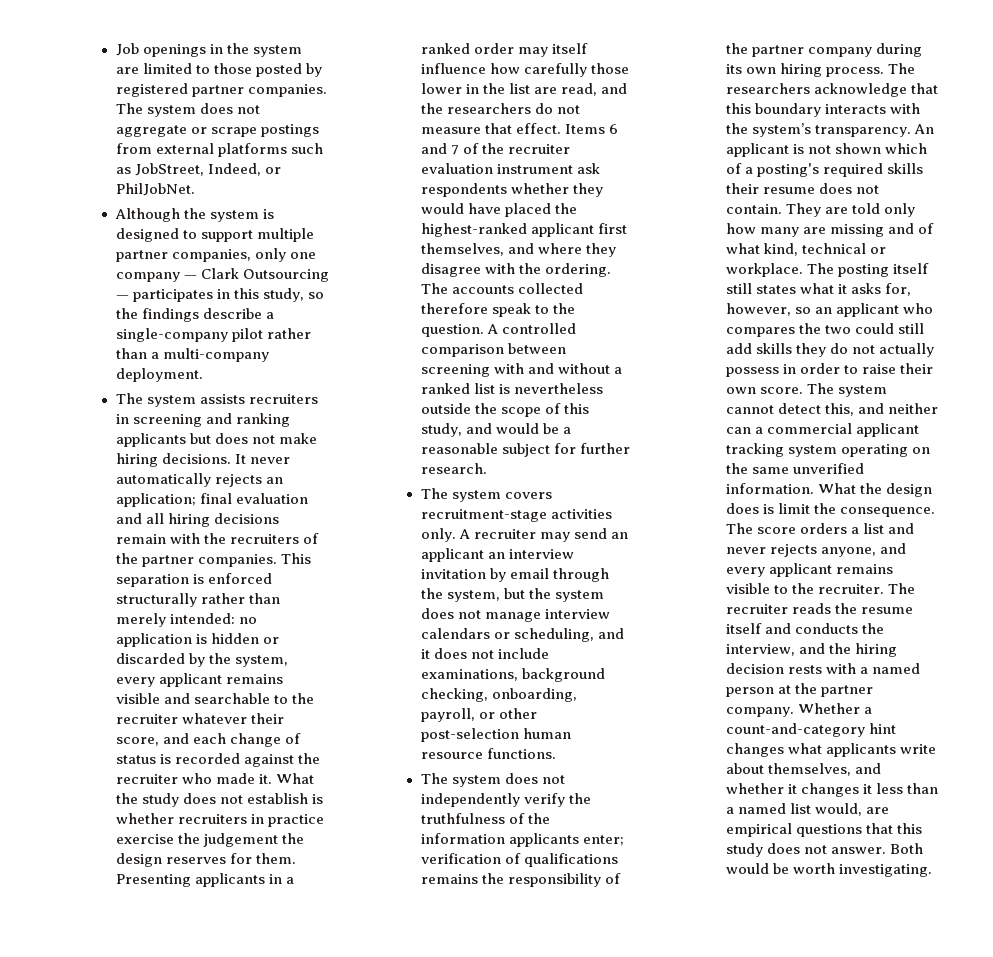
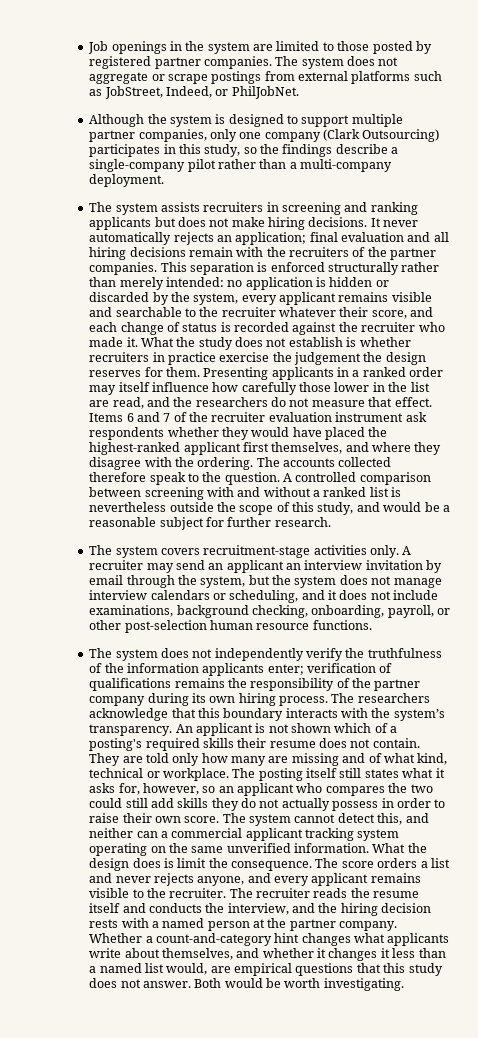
[183,268,329,282] [115,295,129,299] — Clark Outsourcing — -> [323,129,440,142] (Clark Outsourcing)

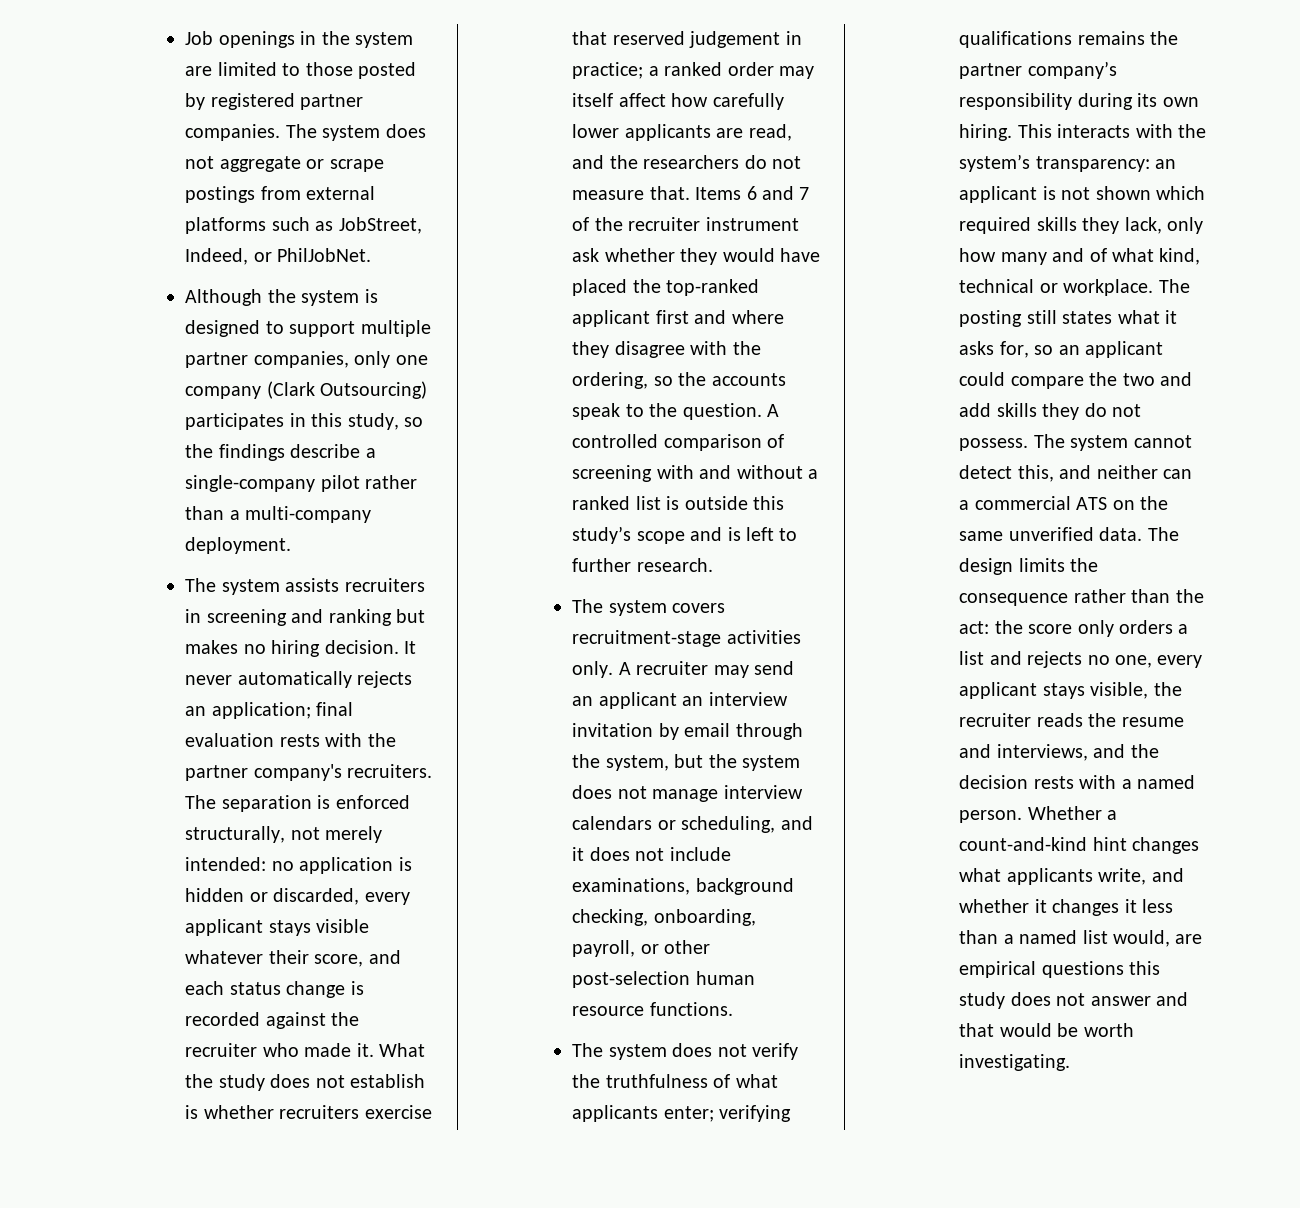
[89,217,368,230] applicants but does not make hiring decisions. -> [395,609,425,623] [185,640,399,657] but makes no hiring decision.
[407,232,449,242] [89,247,437,260] [89,262,440,275] [89,277,117,287] and all hiring decisions remain with the recruiters of the partner companies. This separation is enforced structurally rather than -> [279,733,396,747] [185,764,433,781] [185,795,410,812] [185,826,320,843] rests with the partner company's recruiters. The separation is enforced structurally, not
[89,292,432,305] [89,307,276,317] discarded by the system, every applicant remains visible and searchable to the recruiter -> [273,888,410,905] [185,919,370,936] discarded, every applicant stays visible
[120,322,218,335] change of status -> [229,981,346,998] status change
[152,352,426,365] [89,367,350,380] in practice exercise the judgement the design reserves for them. Presenting applicants in -> [364,1105,432,1119] [572,31,802,48] [572,62,644,79] exercise that reserved judgement in practice;
[151,382,209,392] influence -> [618,93,666,107] affect
[299,382,430,392] those lower in the list -> [572,124,711,141] lower applicants
[368,397,432,407] that effect. -> [649,186,690,200] that.
[268,412,332,422] evaluation -> (701, 224) none
[89,427,165,440] respondents -> (600, 255) none
[89,442,181,455] highest-ranked -> [666,279,760,296] top-ranked
[271,442,343,454] themselves, -> (689, 317) none
[197,457,392,470] [89,472,147,482] ordering. The accounts collected therefore -> [572,372,786,389] ordering, so the accounts
[89,487,142,497] between -> [767,434,785,448] of
[89,502,450,515] [89,517,224,530] nevertheless outside the scope of this study, and would be a reasonable subject for -> [684,496,784,510] [572,526,798,544] outside this study’s scope and is left to
[214,648,304,661] independently -> (747, 1050) none
[104,663,393,676] [89,678,421,691] [89,693,430,706] [89,708,284,721] the information applicants enter; verification of qualifications remains the responsibility of the partner company during its own hiring process. The researchers acknowledge that this boundary -> [735,1074,778,1088] [572,1105,792,1122] [959,31,1179,48] [959,61,1117,79] [959,93,1199,110] [959,124,1052,141] what applicants enter; verifying qualifications remains the partner company’s responsibility during its own hiring. This
[89,724,193,736] transparency. An -> [1035,156,1177,172] transparency: an
[374,723,398,733] [89,738,420,751] [89,753,169,766] of a posting's required skills their resume does not contain. They are told -> [959,217,1162,234] required skills they lack,
[268,753,339,766] are missing -> (1047, 258) none
[306,768,338,778] itself -> (1023, 318) none
[142,783,199,795] however, -> (1029, 349) none
[296,783,433,796] [89,798,148,808] who compares the two could still -> [959,372,1192,389] could compare the two and
[281,798,446,811] [89,813,220,823] actually possess in order to raise their own score. -> [959,438,1029,451] possess.
[245,828,400,841] [89,843,427,856] [89,858,450,871] [89,873,421,886] [89,888,420,898] [89,903,378,916] applicant tracking system operating on the same unverified information. What the design does is limit the consequence. The score orders a list and never rejects anyone, and every applicant remains visible to the recruiter. The recruiter reads the resume itself and conducts the interview, and the hiring -> [1076,496,1168,510] [959,527,1179,541] [959,558,1099,575] [959,589,1204,606] [959,620,1189,637] [959,651,1203,668] [959,682,1182,699] [959,713,1184,727] [959,744,1159,761] ATS on the same unverified data. The design limits the consequence rather than the act: the score only orders a list and rejects no one, every applicant stays visible, the recruiter reads the resume and interviews, and the
[207,918,398,931] person at the partner company. -> [959,810,1023,823] person.
[155,933,272,946] count-and-category -> [959,837,1088,851] count-and-kind
[89,948,233,960] write about themselves, -> [1098,868,1147,885] write,
[356,963,381,973] that -> (1124, 969) none
[142,978,222,988] answer. Both -> [1090,992,1188,1006] [959,1023,995,1037] answer and that

